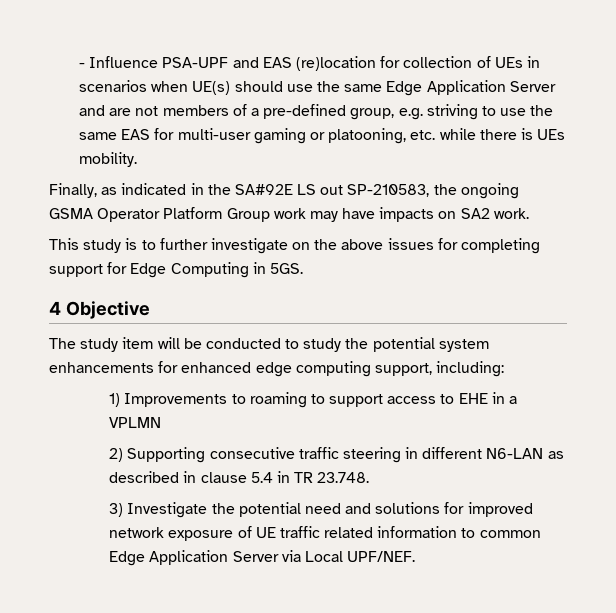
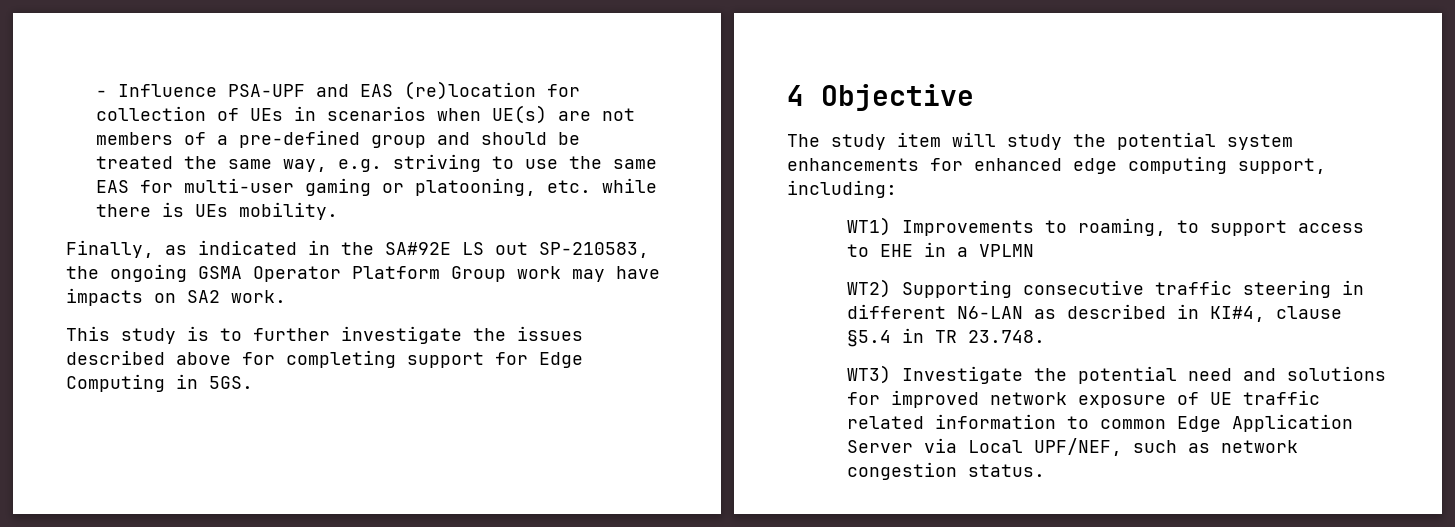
[234,80,556,96] [79,105,106,116] should use the same Edge Application Server and -> (548, 114) none
[350,108,395,120] group, -> [371,132,581,148] [96,156,328,172] group and should be treated the same way,
[292,238,434,250] on the above issues -> [473,326,583,341] [66,350,231,365] the issues described above
[183,338,300,349] be conducted to -> (996, 139) none
[109,393,121,407] 1) -> [847,217,892,236] WT1)
[249,392,307,408] roaming -> [1078,218,1167,236] roaming,
[109,448,124,462] 2) -> [847,279,892,298] WT2)
[200,472,273,483] clause 5.4 -> [1210,306,1343,322] [847,330,892,347] KI#4, clause §5.4
[109,503,124,517] 3) -> [847,365,892,384] WT3)
[347,551,416,562] UPF/NEF. -> [1034,438,1299,456] [847,462,1046,480] UPF/NEF, such as network congestion status.

